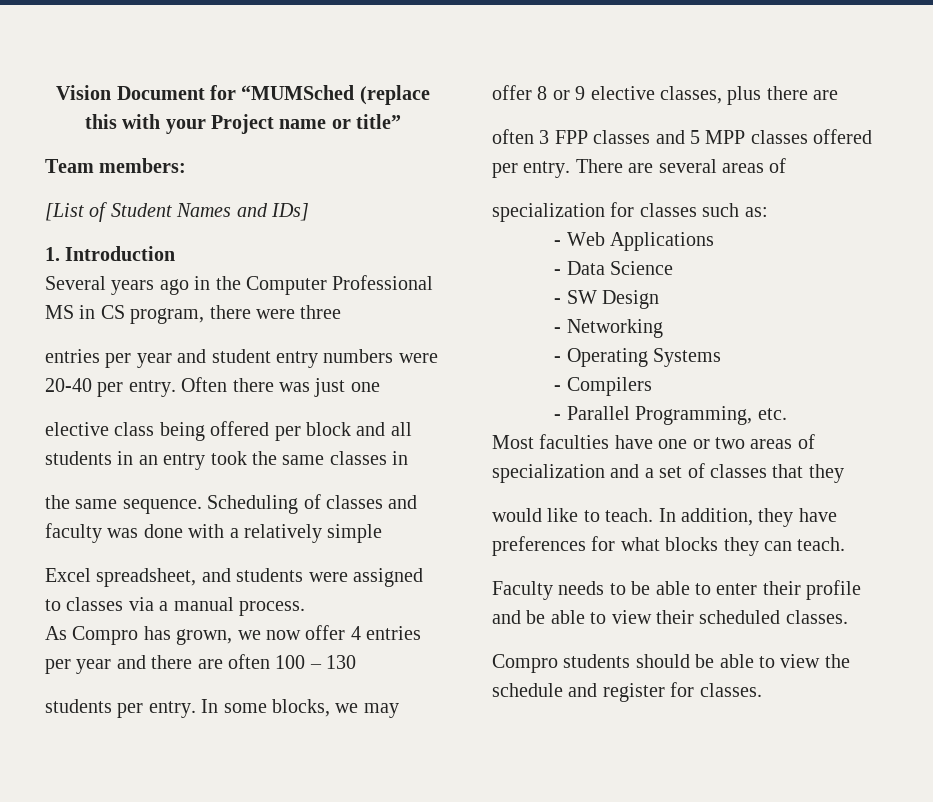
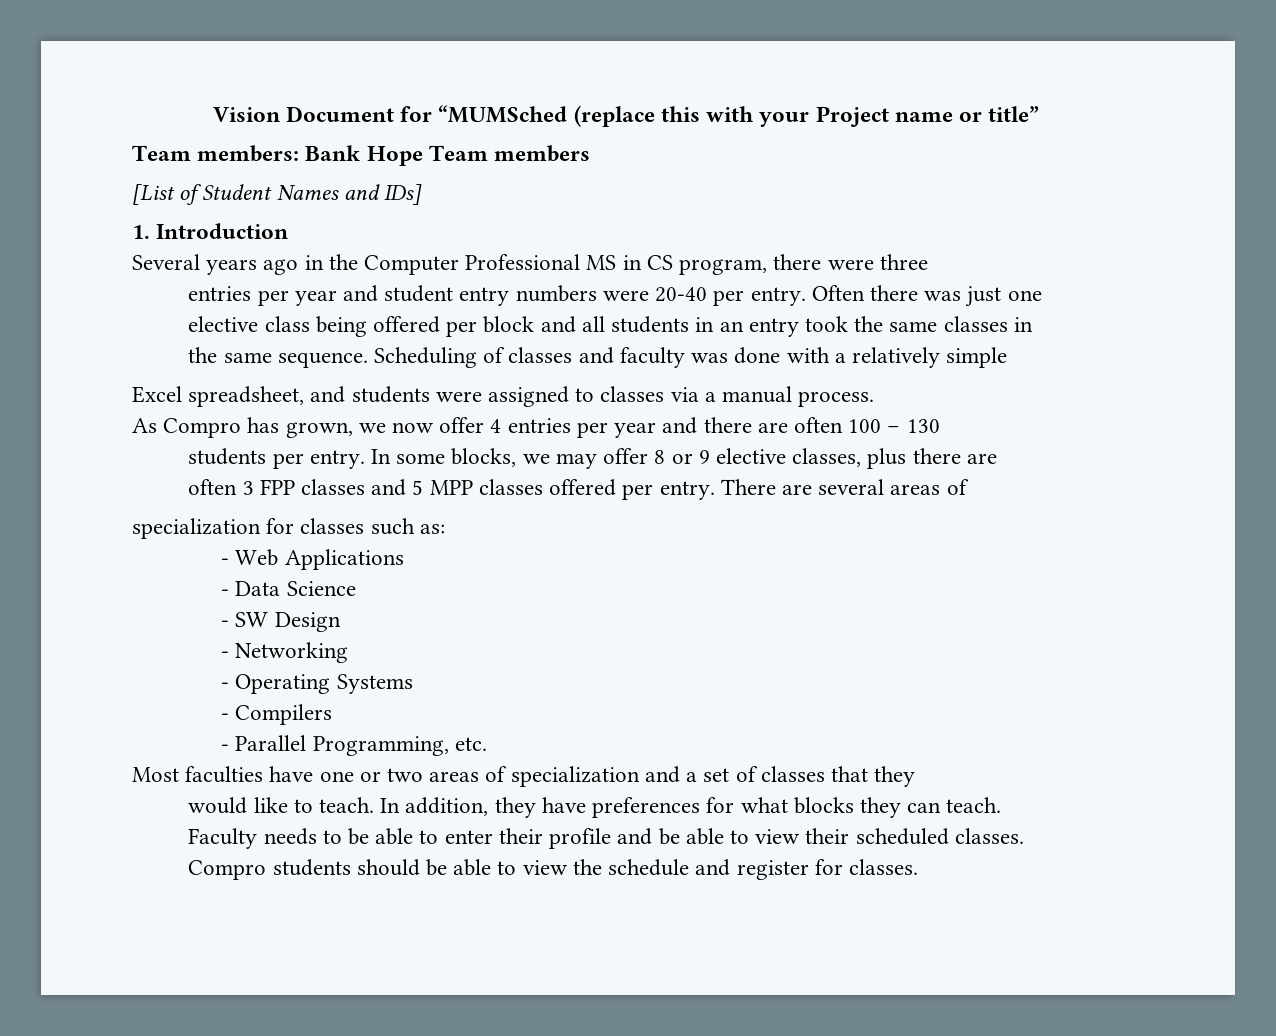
(187, 165) none -> [305,145,591,166] Bank Hope Team members

